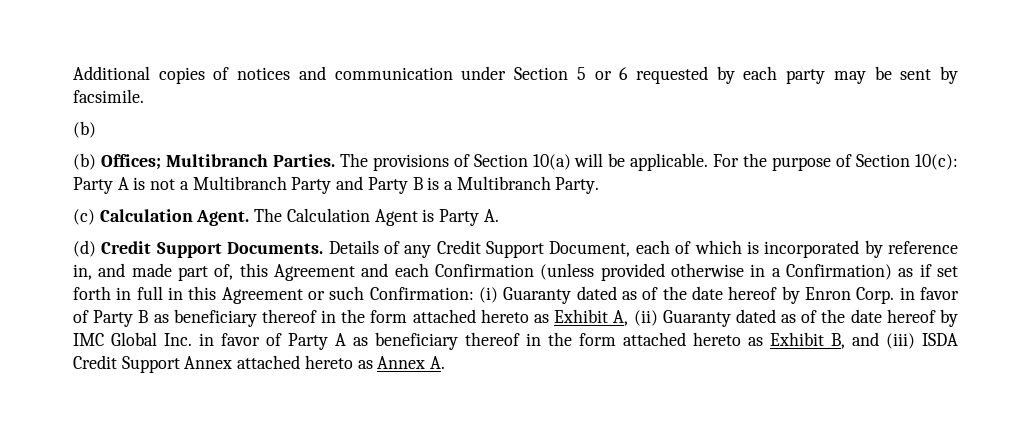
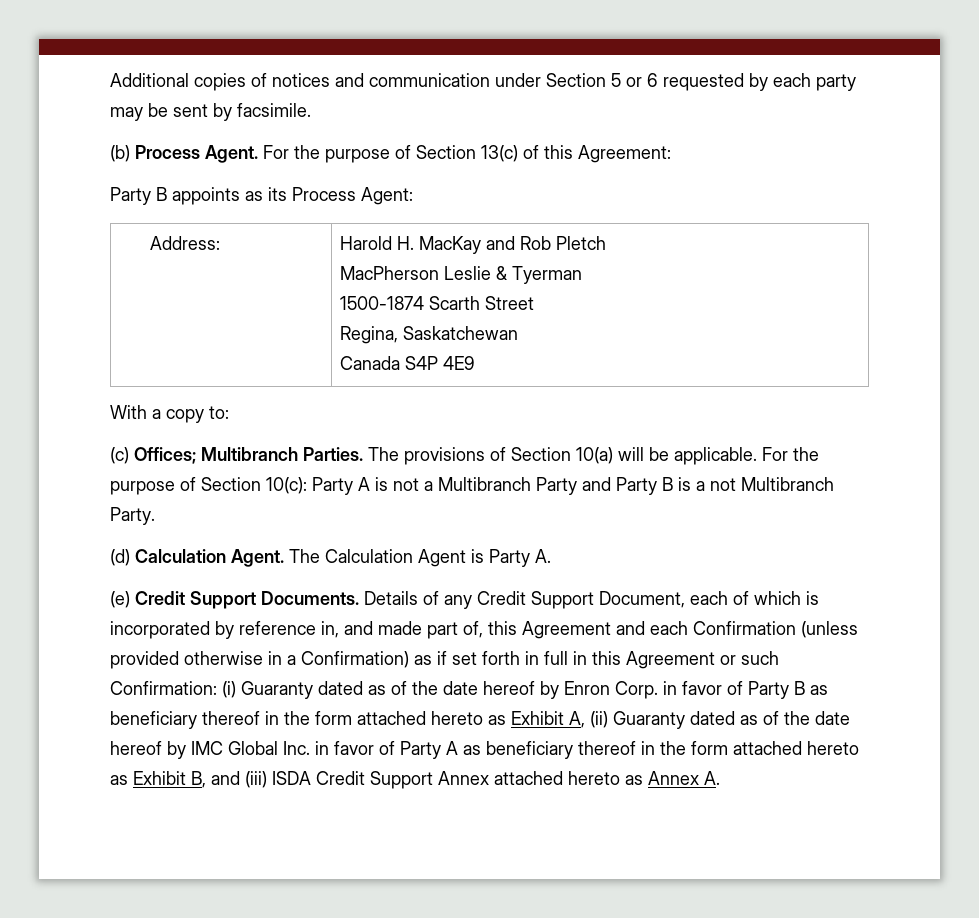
[73,153,96,170] // (b) -> [135,145,671,163] [110,187,413,205] [150,236,221,250] [339,236,606,254] [339,266,582,284] [339,296,534,310] [339,326,518,344] [339,356,475,370] [110,405,229,423] [110,447,129,464] Process Agent. For the purpose of Section 13(c) of this Agreement: // Party B appoints as its Process Agent: // Address: | Harold H. MacKay and Rob Pletch // MacPherson Leslie & Tyerman // 1500-1874 Scarth Street // Regina, Saskatchewan // Canada S4P 4E9 // With a copy to: // (c)
(453, 185) none -> [710,478,736,491] not
[73,209,95,225] (c) -> [110,549,130,566] (d)
[73,240,96,257] (d) -> [110,591,130,608] (e)

